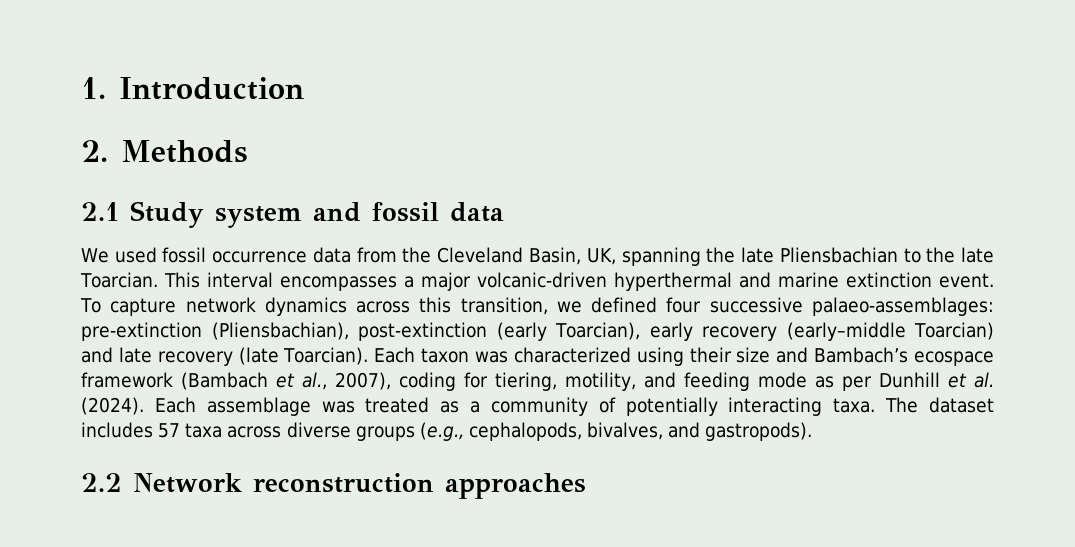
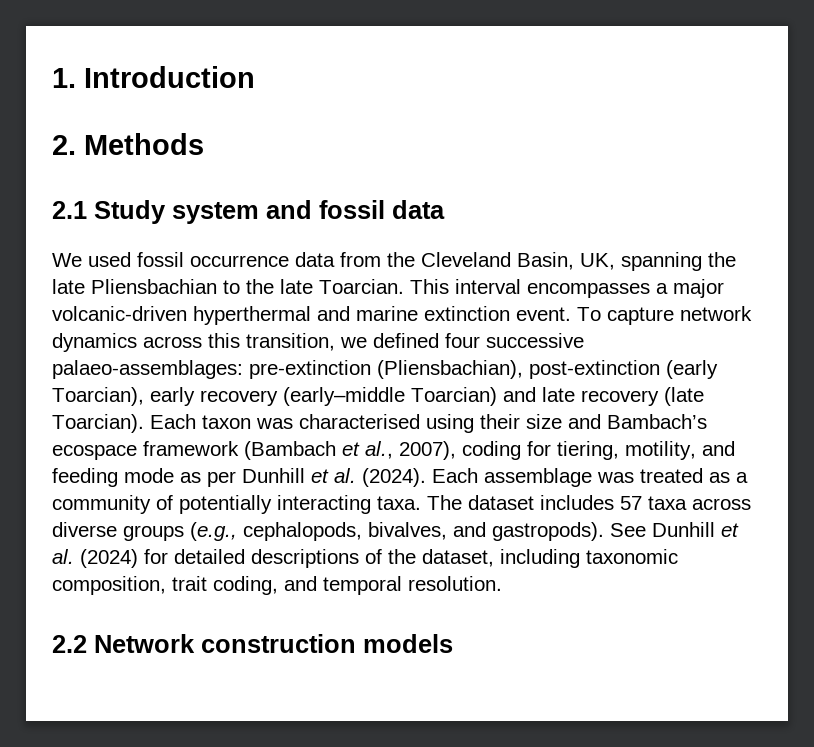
[513,347,631,363] characterized -> [299,414,420,429] characterised
(813, 431) none -> [610,522,739,537] [52,549,678,568] [52,576,502,595] See Dunhill et al. (2024) for detailed descriptions of the dataset, including taxonomic composition, trait coding, and temporal resolution.
[253,473,586,499] reconstruction approaches -> [201,634,453,653] construction models

